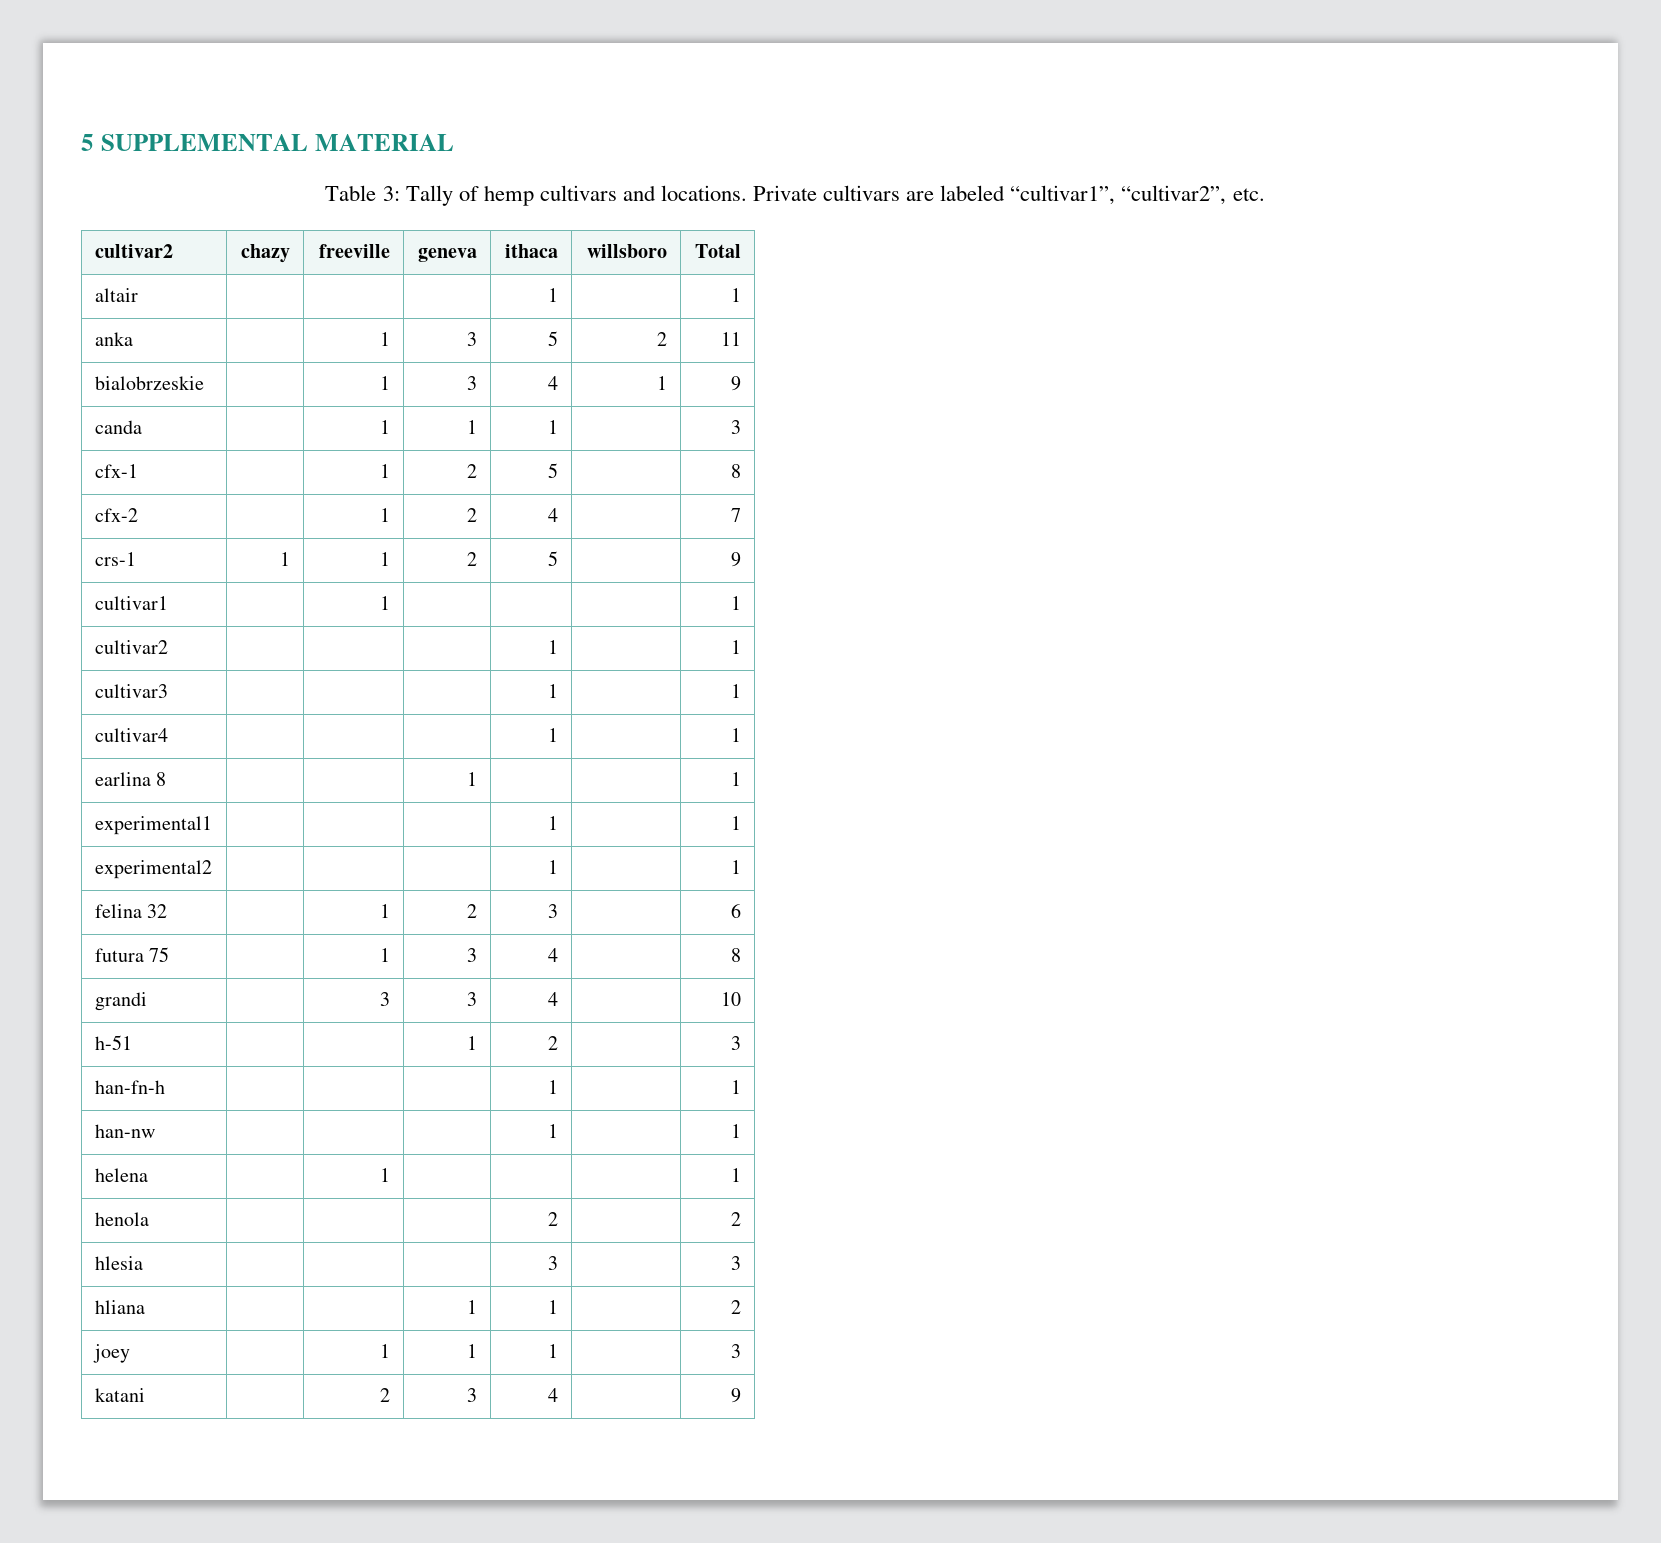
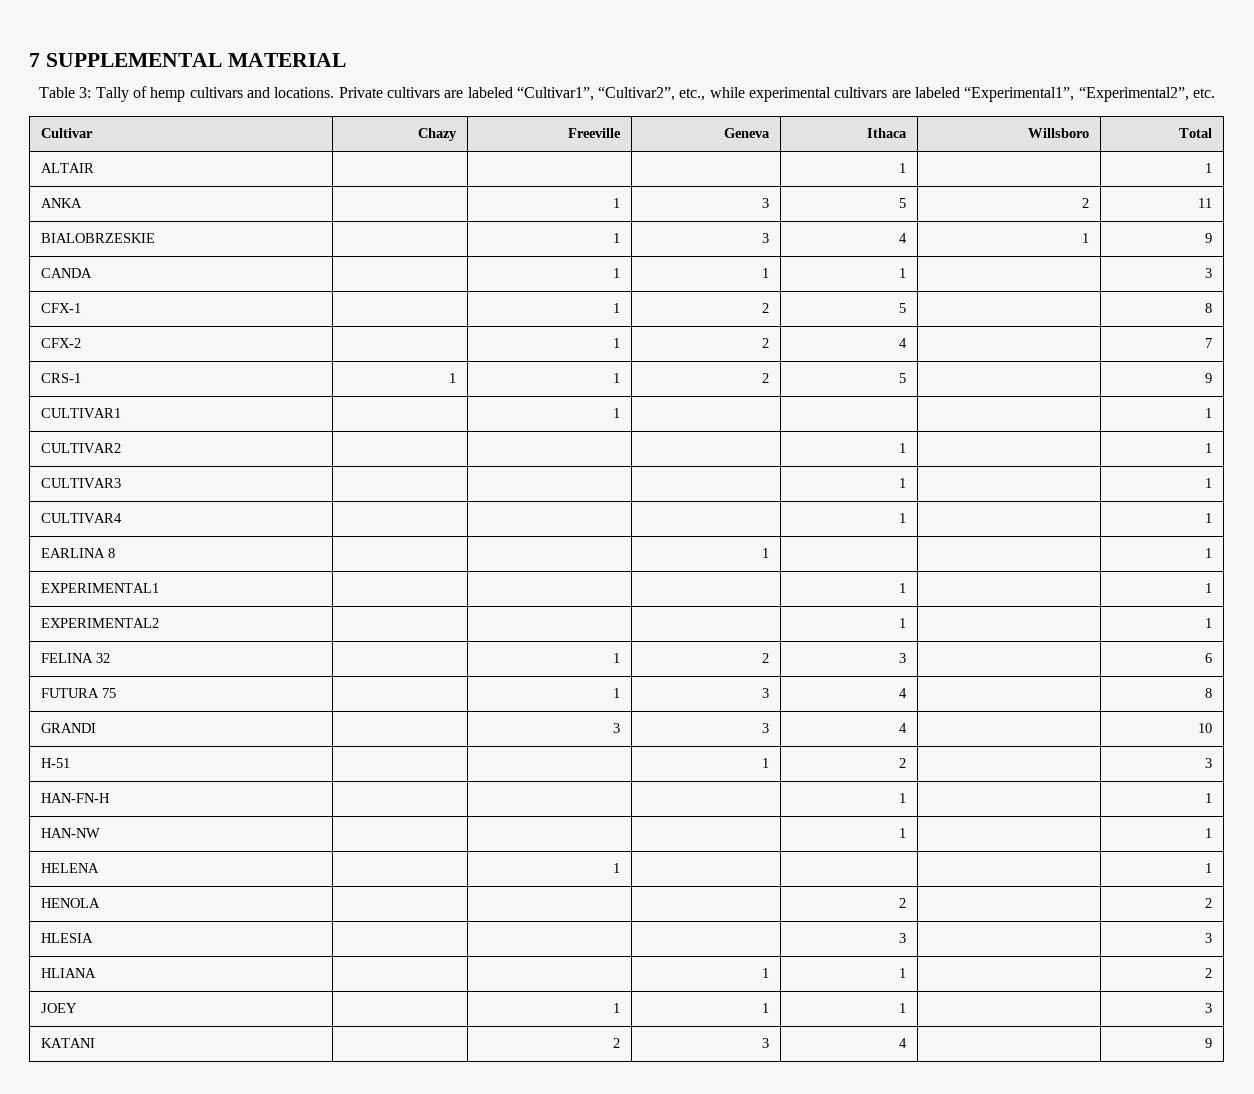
[81,134,94,151] 5 -> [29,53,40,67] 7
[1010,185,1265,205] [94,244,173,258] [241,244,291,263] [319,244,391,258] [418,248,478,262] [505,244,559,258] [587,244,668,258] “cultivar1”, “cultivar2”, etc. // cultivar2 | chazy | freeville | geneva | ithaca | willsboro -> [516,86,1216,102] [41,128,94,138] [417,128,457,141] [567,128,621,138] [723,128,770,138] [866,128,907,138] [1027,128,1089,138] “Cultivar1”, “Cultivar2”, etc., while experimental cultivars are labeled “Experimental1”, “Experimental2”, etc. // Cultivar | Chazy | Freeville | Geneva | Ithaca | Willsboro
[94,288,138,302] [548,288,559,302] [731,288,742,302] [94,332,133,346] altair | | | | 1 | | 1 // anka -> [41,163,95,173] [898,163,906,173] [1204,163,1212,173] [41,198,83,208] ALTAIR | | | | 1 | | 1 // ANKA
[94,376,204,390] bialobrzeskie -> [41,233,156,243] BIALOBRZESKIE
[94,420,142,434] [380,420,391,434] [467,420,478,434] [548,420,559,434] [731,420,742,434] [94,464,138,478] canda | | 1 | 1 | 1 | | 3 // cfx-1 -> [41,268,93,278] [612,268,620,278] [761,268,769,278] [898,268,906,278] [1204,268,1212,278] [41,303,82,313] CANDA | | 1 | 1 | 1 | | 3 // CFX-1
[94,508,138,522] cfx-2 -> [41,338,82,348] CFX-2
[94,552,136,566] crs-1 -> [41,373,82,383] CRS-1
[94,596,168,610] [380,596,391,610] [731,596,742,610] [94,640,168,654] [548,640,559,654] [731,640,742,654] [94,684,168,698] [548,684,559,698] [731,684,742,698] [94,728,168,742] [548,728,559,742] [731,728,742,742] [94,772,151,786] cultivar1 | | 1 | | | | 1 // cultivar2 | | | | 1 | | 1 // cultivar3 | | | | 1 | | 1 // cultivar4 | | | | 1 | | 1 // earlina -> [41,408,122,418] [612,408,620,418] [1204,408,1212,418] [41,443,122,453] [898,443,906,453] [1204,443,1212,453] [41,478,122,488] [898,478,906,488] [1204,478,1212,488] [41,513,123,523] [898,513,906,523] [1204,513,1212,523] [41,548,106,558] CULTIVAR1 | | 1 | | | | 1 // CULTIVAR2 | | | | 1 | | 1 // CULTIVAR3 | | | | 1 | | 1 // CULTIVAR4 | | | | 1 | | 1 // EARLINA
[94,816,212,835] [548,816,559,830] [731,816,742,830] [94,860,212,879] [548,860,559,874] [731,860,742,874] [94,904,142,918] experimental1 | | | | 1 | | 1 // experimental2 | | | | 1 | | 1 // felina -> [41,583,160,593] [898,583,906,593] [1204,583,1212,593] [41,618,160,628] [898,618,906,628] [1204,618,1212,628] [41,653,94,663] EXPERIMENTAL1 | | | | 1 | | 1 // EXPERIMENTAL2 | | | | 1 | | 1 // FELINA
[94,948,144,962] futura -> [41,688,100,698] FUTURA
[94,992,147,1011] grandi -> [41,723,97,733] GRANDI
[94,1035,132,1050] h-51 -> [41,758,71,768] H-51
[94,1080,165,1094] [548,1080,559,1094] [731,1080,742,1094] [94,1124,155,1138] [548,1124,559,1138] [731,1124,742,1138] [94,1168,148,1182] [380,1168,391,1182] [731,1168,742,1182] [94,1212,149,1226] han-fn-h | | | | 1 | | 1 // han-nw | | | | 1 | | 1 // helena | | 1 | | | | 1 // henola -> [41,793,111,803] [898,793,906,803] [1204,793,1212,803] [41,828,101,838] [898,828,906,838] [1204,828,1212,838] [41,863,100,873] [612,863,620,873] [1204,863,1212,873] [41,898,101,908] HAN-FN-H | | | | 1 | | 1 // HAN-NW | | | | 1 | | 1 // HELENA | | 1 | | | | 1 // HENOLA
[94,1256,143,1270] hlesia -> [41,933,94,943] HLESIA
[94,1300,145,1314] hliana -> [41,968,97,978] HLIANA
[92,1344,130,1363] [380,1344,391,1358] [467,1344,478,1358] [548,1344,559,1358] [731,1344,742,1358] [94,1388,145,1402] joey | | 1 | 1 | 1 | | 3 // katani -> [41,1003,78,1013] [612,1003,620,1013] [761,1003,769,1013] [898,1003,906,1013] [1204,1003,1212,1013] [41,1038,96,1048] JOEY | | 1 | 1 | 1 | | 3 // KATANI

